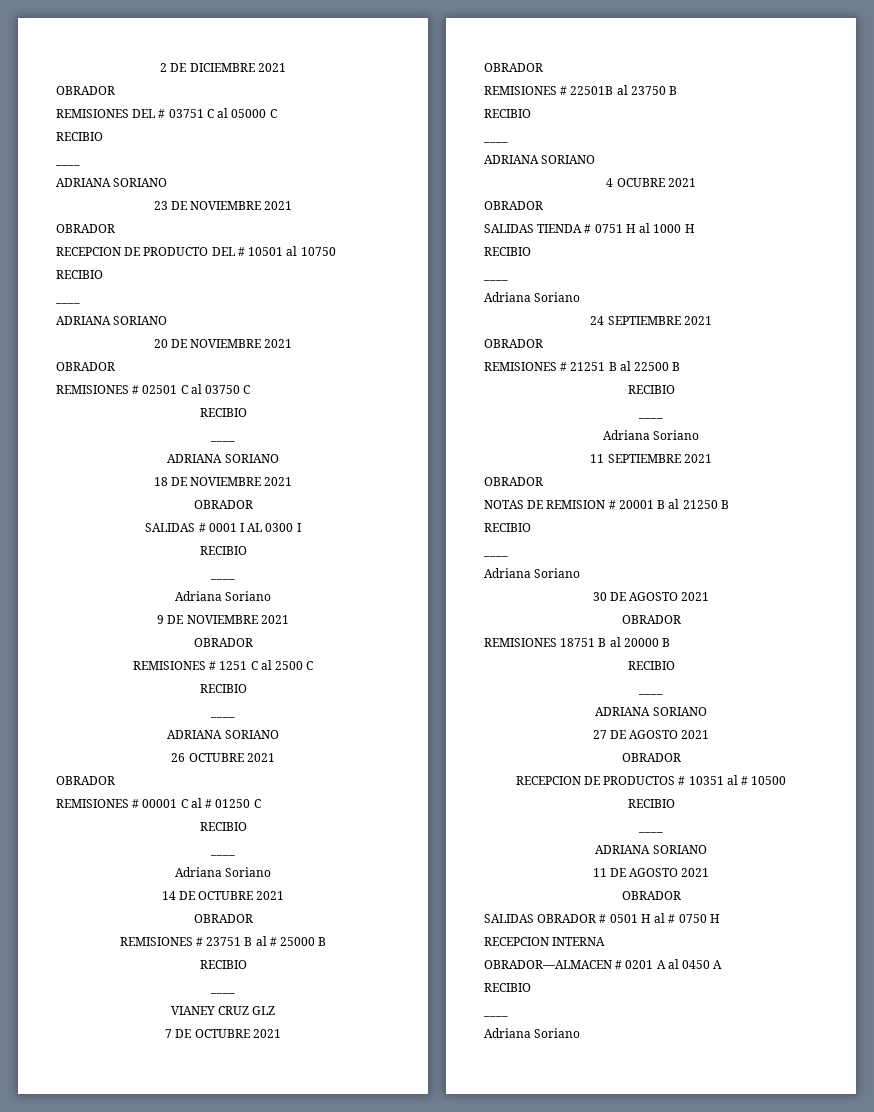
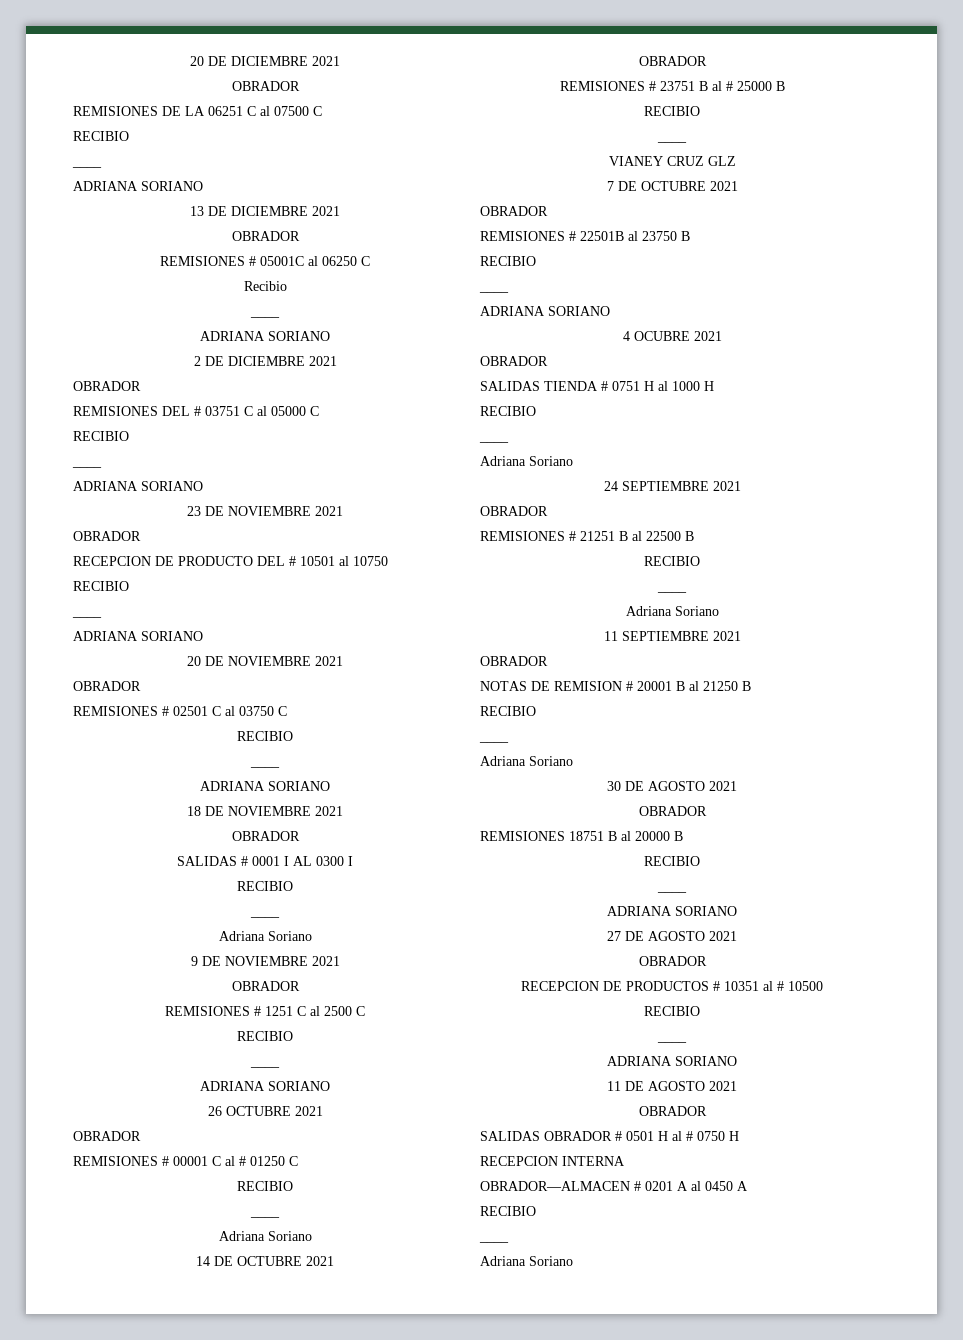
(160, 67) none -> [190,56,340,66] [231,81,300,91] [73,106,322,116] [73,131,129,141] [72,166,102,168] [73,181,203,191] [190,206,340,216] [231,231,300,241] [160,256,370,266] [243,281,287,291] [250,316,280,318] [200,331,330,341] 20 DE DICIEMBRE 2021 // OBRADOR // REMISIONES DE LA 06251 C al 07500 C // RECIBIO // ____ // ADRIANA SORIANO // 13 DE DICIEMBRE 2021 // OBRADOR // REMISIONES # 05001C al 06250 C // Recibio // ____ // ADRIANA SORIANO //

